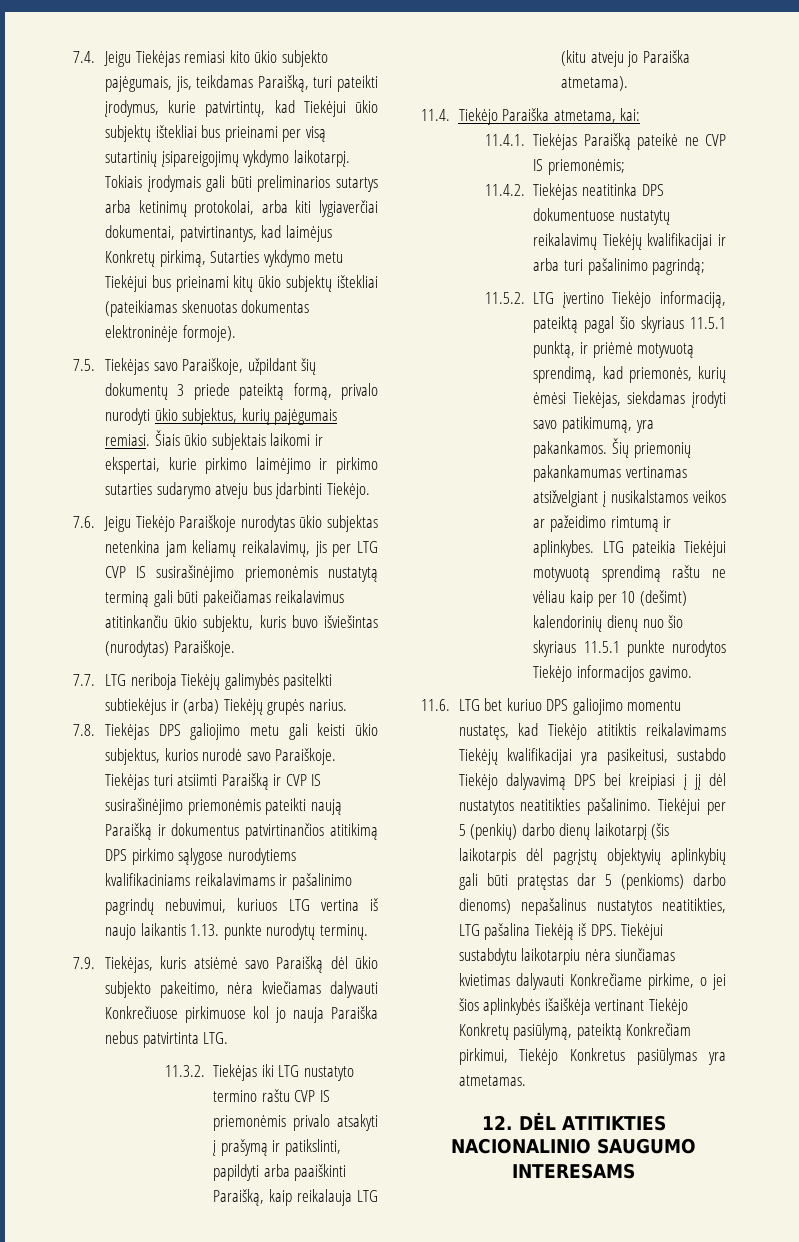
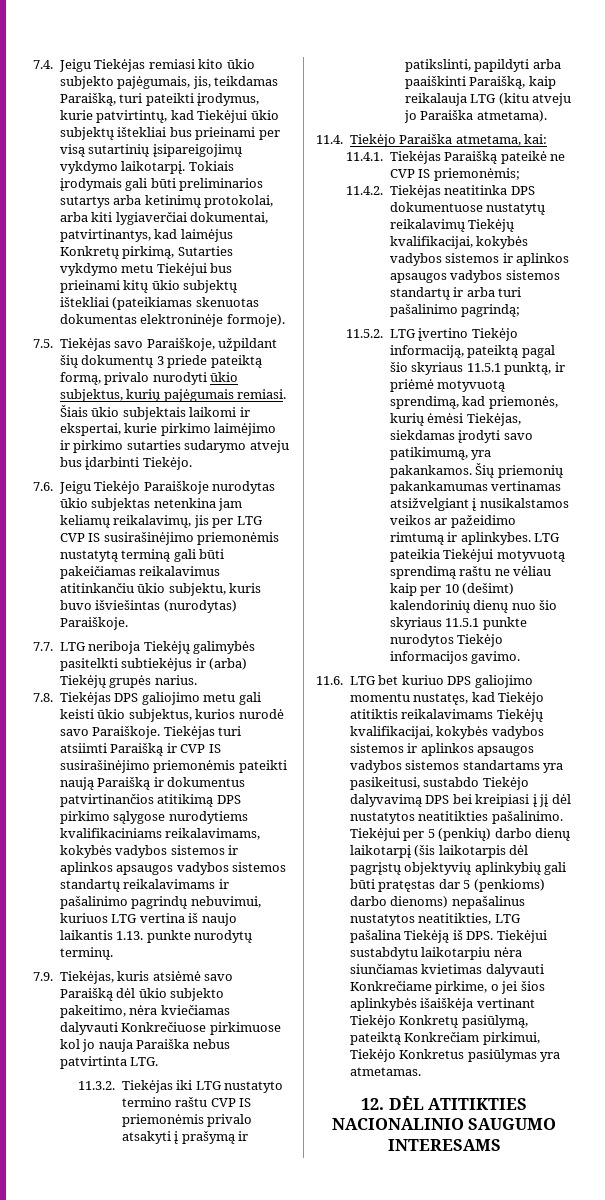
(190, 879) none -> [165,828,261,840] [59,845,239,858] [59,862,287,875] [59,879,120,892] reikalavimams, kokybės vadybos sistemos ir aplinkos apsaugos vadybos sistemos standartų
[647,233,713,250] kvalifikacijai -> [389,236,529,249] [389,253,570,266] [389,270,560,283] [389,287,450,300] kvalifikacijai, kokybės vadybos sistemos ir aplinkos apsaugos vadybos sistemos standartų
[506,748,572,765] kvalifikacijai -> [349,726,544,739] [349,743,535,756] [349,760,540,773] kvalifikacijai, kokybės vadybos sistemos ir aplinkos apsaugos vadybos sistemos standartams

